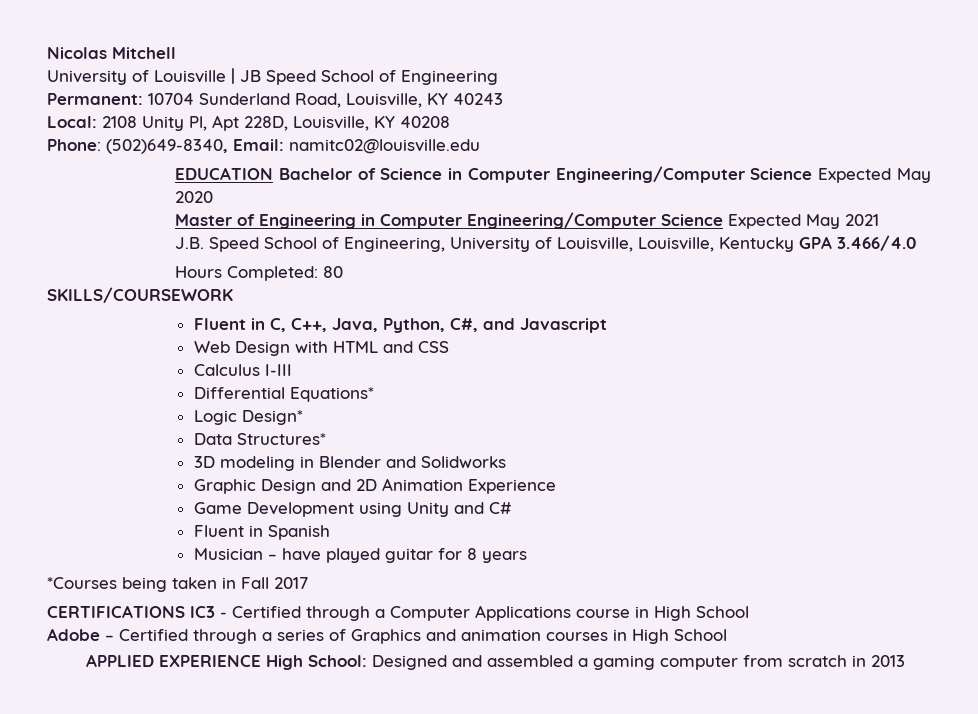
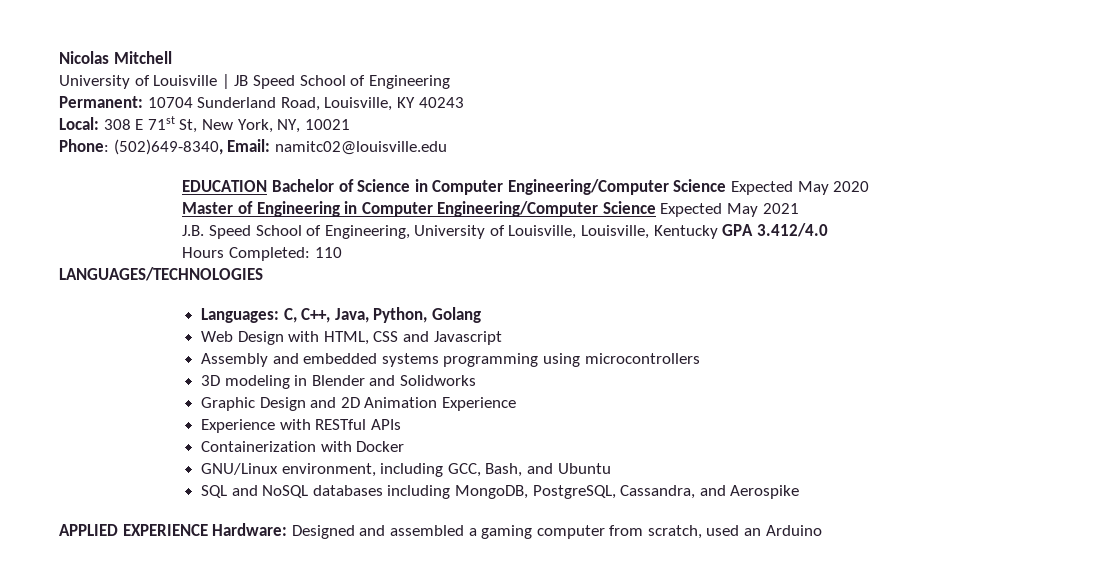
[102,115,450,131] 2108 Unity Pl, Apt 228D, Louisville, KY 40208 -> [103,116,350,133] 308 E 71st St, New York, NY, 10021
[836,235,916,251] 3.466/4.0 -> [756,223,828,237] 3.412/4.0
[322,266,343,278] [47,287,233,303] [193,318,265,330] 80 // SKILLS/COURSEWORK // Fluent in -> [314,247,342,258] [59,267,263,281] [201,308,280,323] 110 // LANGUAGES/TECHNOLOGIES // Languages:
[449,318,607,333] C#, and Javascript -> [431,307,481,323] Golang
[332,341,449,353] [193,364,292,376] [193,387,374,402] [193,410,303,425] [193,433,326,445] HTML and CSS // Calculus I-III // Differential Equations* // Logic Design* // Data Structures* -> [323,331,502,345] [201,353,700,367] HTML, CSS and Javascript // Assembly and embedded systems programming using microcontrollers
[193,502,512,517] [193,525,330,540] [193,548,527,563] [47,577,308,592] [47,605,749,621] [47,628,727,644] Game Development using Unity and C# // Fluent in Spanish // Musician – have played guitar for 8 years // *Courses being taken in Fall 2017 // CERTIFICATIONS IC3 - Certified through a Computer Applications course in High School // Adobe – Certified through a series of Graphics and animation courses in High School -> [201,419,401,433] [201,441,405,452] [201,463,611,477] [201,485,800,499] Experience with RESTful APIs // Containerization with Docker // GNU/Linux environment, including GCC, Bash, and Ubuntu // SQL and NoSQL databases including MongoDB, PostgreSQL, Cassandra, and Aerospike
[265,655,367,670] High School: -> [212,523,288,536] Hardware:
[787,655,905,667] scratch in 2013 -> [647,525,822,539] scratch, used an Arduino

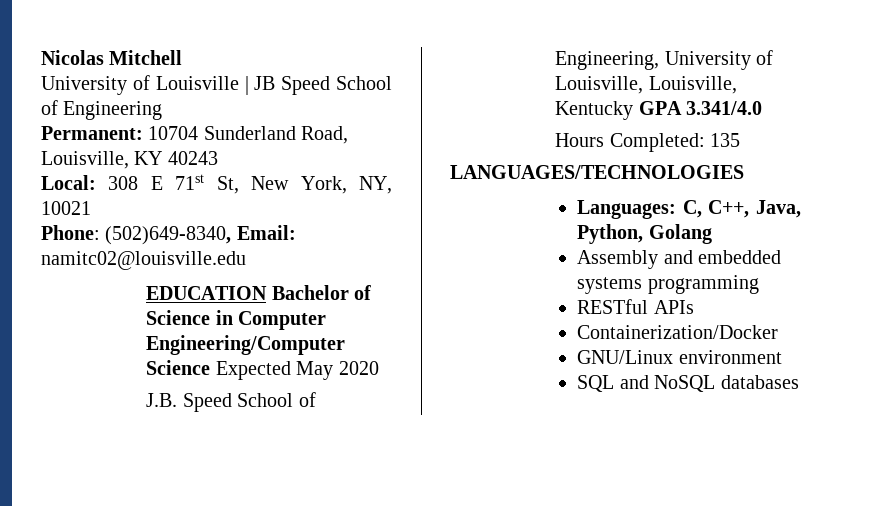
[182,201,799,217] // Master of Engineering in Computer Engineering/Computer Science Expected May 2021 -> (379, 368) none
[756,223,828,237] 3.412/4.0 -> [686,101,763,115] 3.341/4.0
[314,247,342,258] 110 -> [710,133,741,147] 135
[201,331,502,345] // Web Design with HTML, CSS and Javascript -> (712, 234) none
[542,353,700,367] [201,375,476,389] [201,397,516,411] [201,419,401,433] [201,441,405,452] [201,463,611,477] [201,485,800,499] [59,523,822,539] using microcontrollers // 3D modeling in Blender and Solidworks // Graphic Design and 2D Animation Experience // Experience with RESTful APIs // Containerization with Docker // GNU/Linux environment, including GCC, Bash, and Ubuntu // SQL and NoSQL databases including MongoDB, PostgreSQL, Cassandra, and Aerospike // APPLIED EXPERIENCE Hardware: Designed and assembled a gaming computer from scratch, used an Arduino -> [577,299,694,314] [577,325,779,339] [577,350,782,364] [577,375,799,392] // RESTful APIs // Containerization/Docker // GNU/Linux environment // SQL and NoSQL databases

